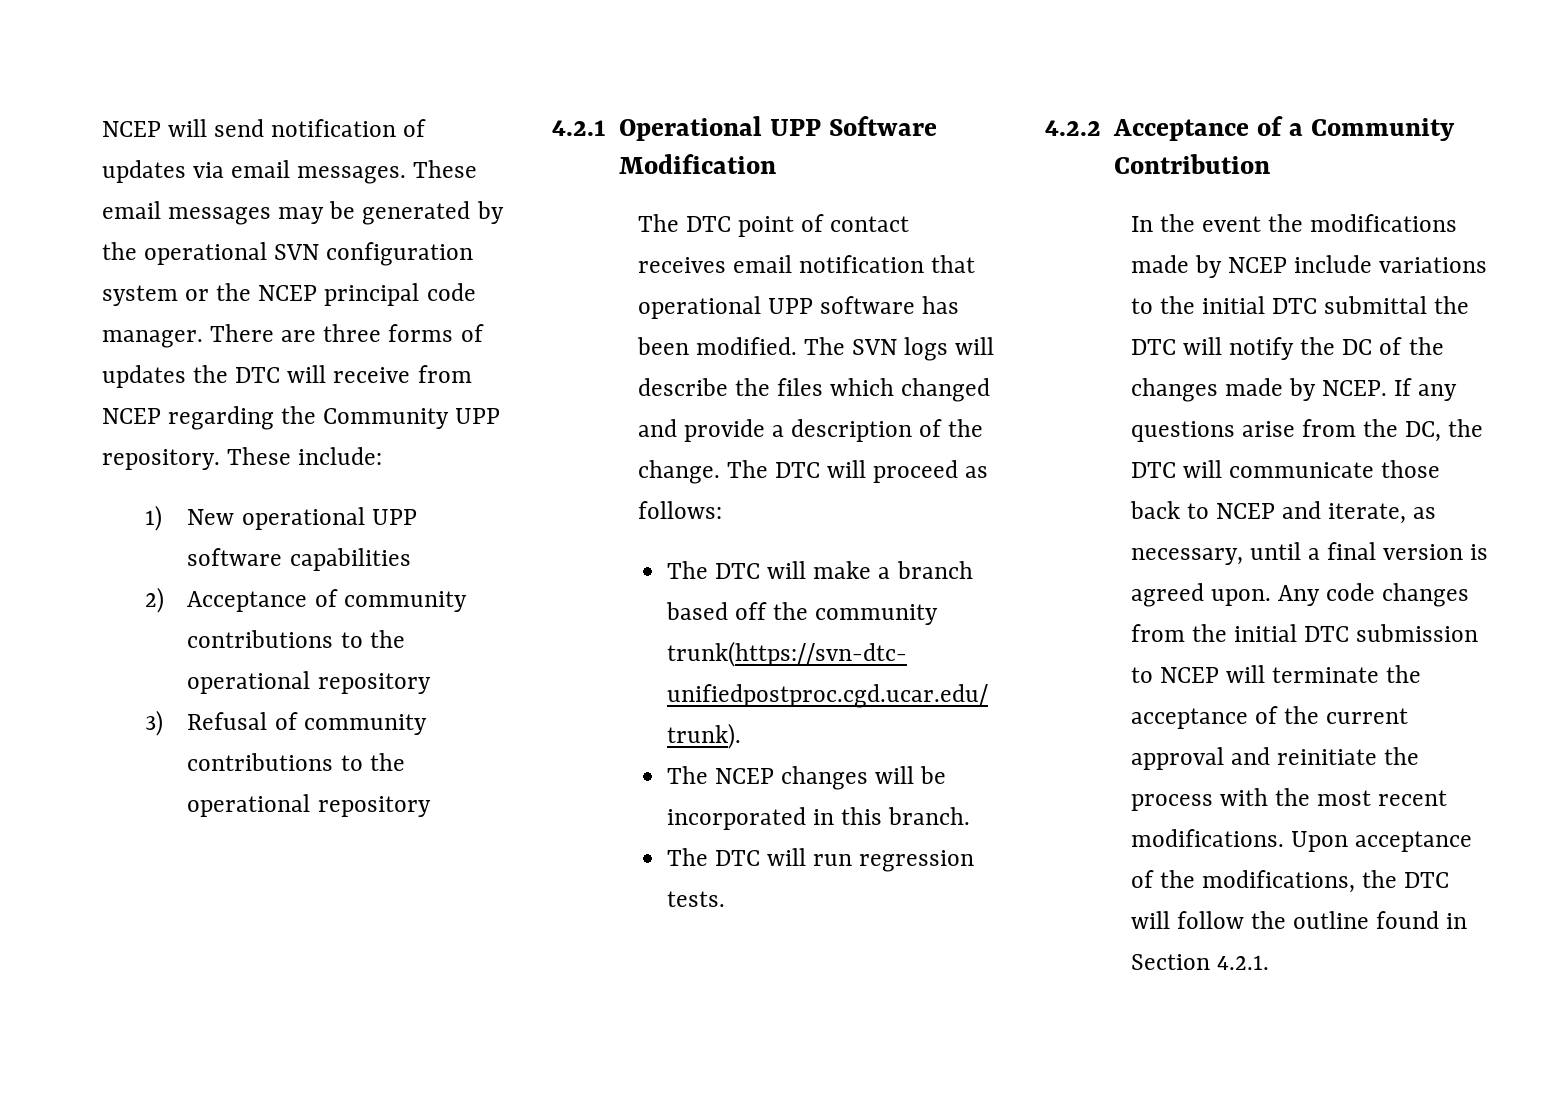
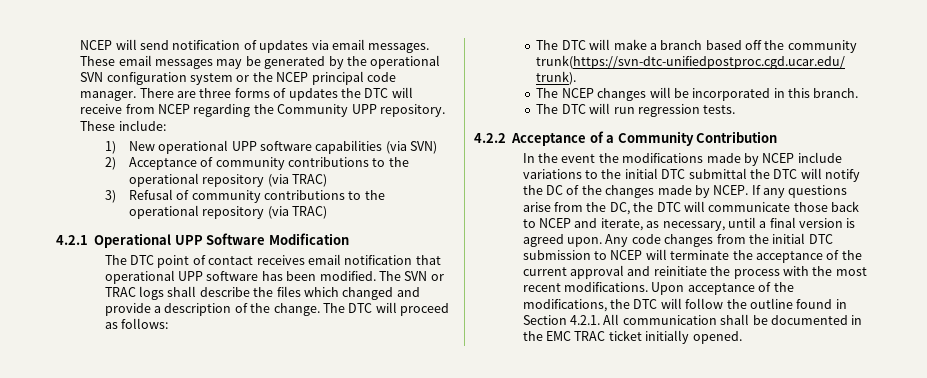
(411, 559) none -> [385,141,438,154] (via SVN)
(431, 683) none -> [267,174,328,187] (via TRAC)
(431, 806) none -> [267,206,328,219] (via TRAC)
[904,337,995,361] logs will -> [430,274,444,281] [104,286,197,300] or TRAC logs shall
(1269, 962) none -> [603,314,863,325] [522,330,742,344] All communication shall be documented in the EMC TRAC ticket initially opened.

